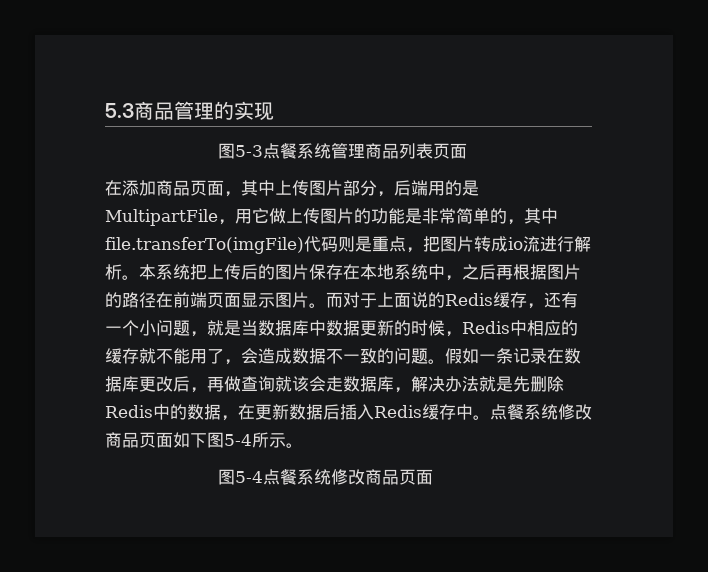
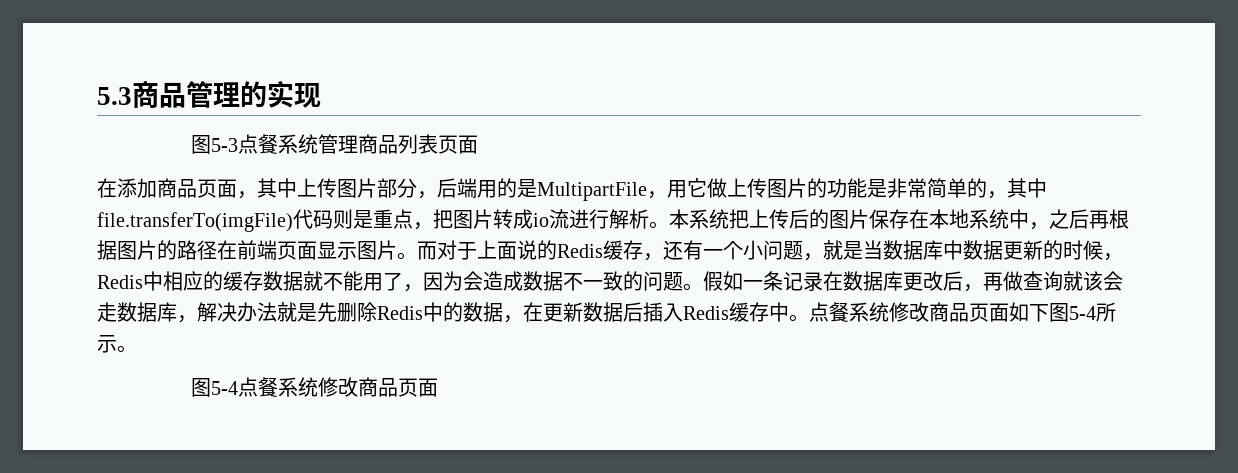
(139, 356) none -> [263,271,303,291] 数据
(241, 362) none -> [423,271,463,291] 因为

